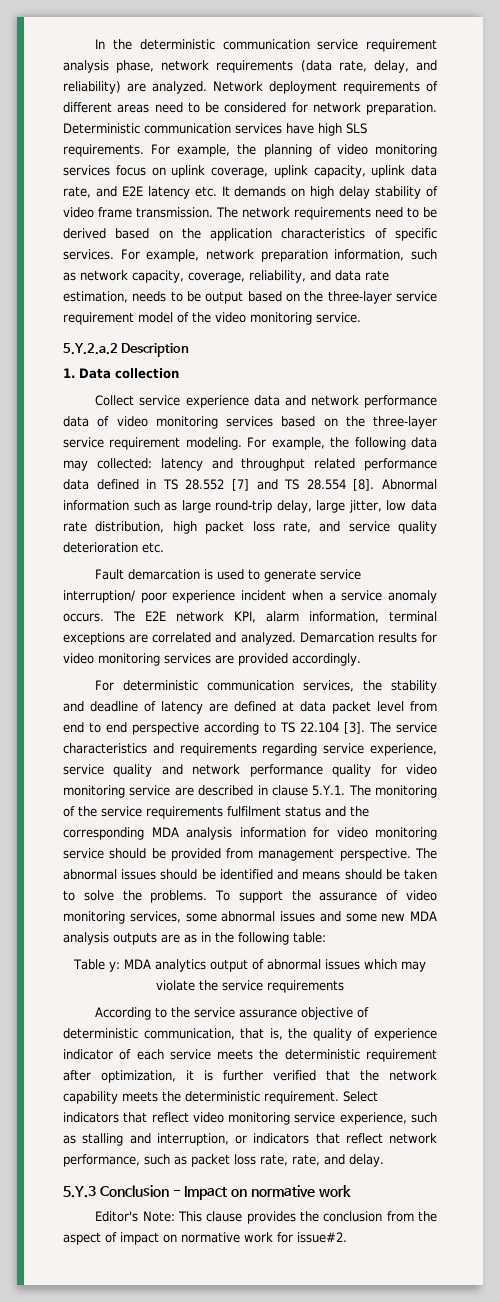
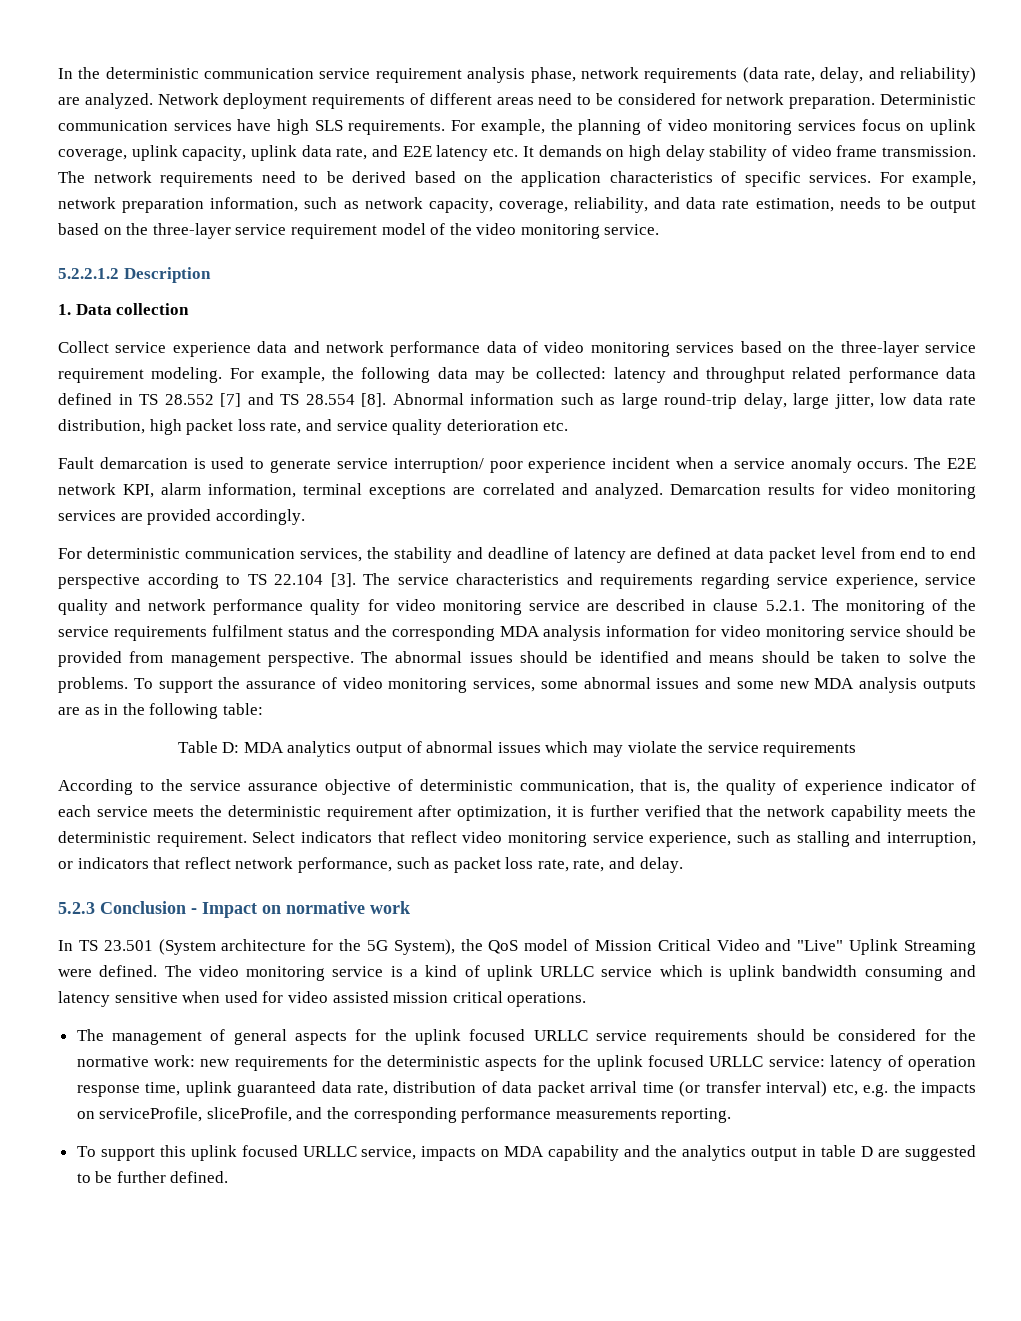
[63,343,118,355] 5.Y.2.a.2 -> [58,268,119,279] 5.2.2.1.2
(88, 465) none -> [512,367,530,379] be
[312,785,346,796] 5.Y.1. -> [765,600,805,611] 5.2.1.
[108,961,120,972] y: -> [222,742,240,753] D:
[63,1186,96,1198] 5.Y.3 -> [58,902,95,914] 5.2.3
[95,1211,437,1224] [63,1232,347,1245] Editor's Note: This clause provides the conclusion from the aspect of impact on normative work for issue#2. -> [58,939,977,955] [58,965,977,981] [58,991,587,1007] [76,1029,976,1045] [76,1055,976,1071] [76,1081,976,1097] [76,1107,732,1123] [76,1145,976,1161] [76,1171,229,1183] In TS 23.501 (System architecture for the 5G System), the QoS model of Mission Critical Video and "Live" Uplink Streaming were defined. The video monitoring service is a kind of uplink URLLC service which is uplink bandwidth consuming and latency sensitive when used for video assisted mission critical operations. // The management of general aspects for the uplink focused URLLC service requirements should be considered for the normative work: new requirements for the deterministic aspects for the uplink focused URLLC service: latency of operation response time, uplink guaranteed data rate, distribution of data packet arrival time (or transfer interval) etc, e.g. the impacts on serviceProfile, sliceProfile, and the corresponding performance measurements reporting. // To support this uplink focused URLLC service, impacts on MDA capability and the analytics output in table D are suggested to be further defined.

